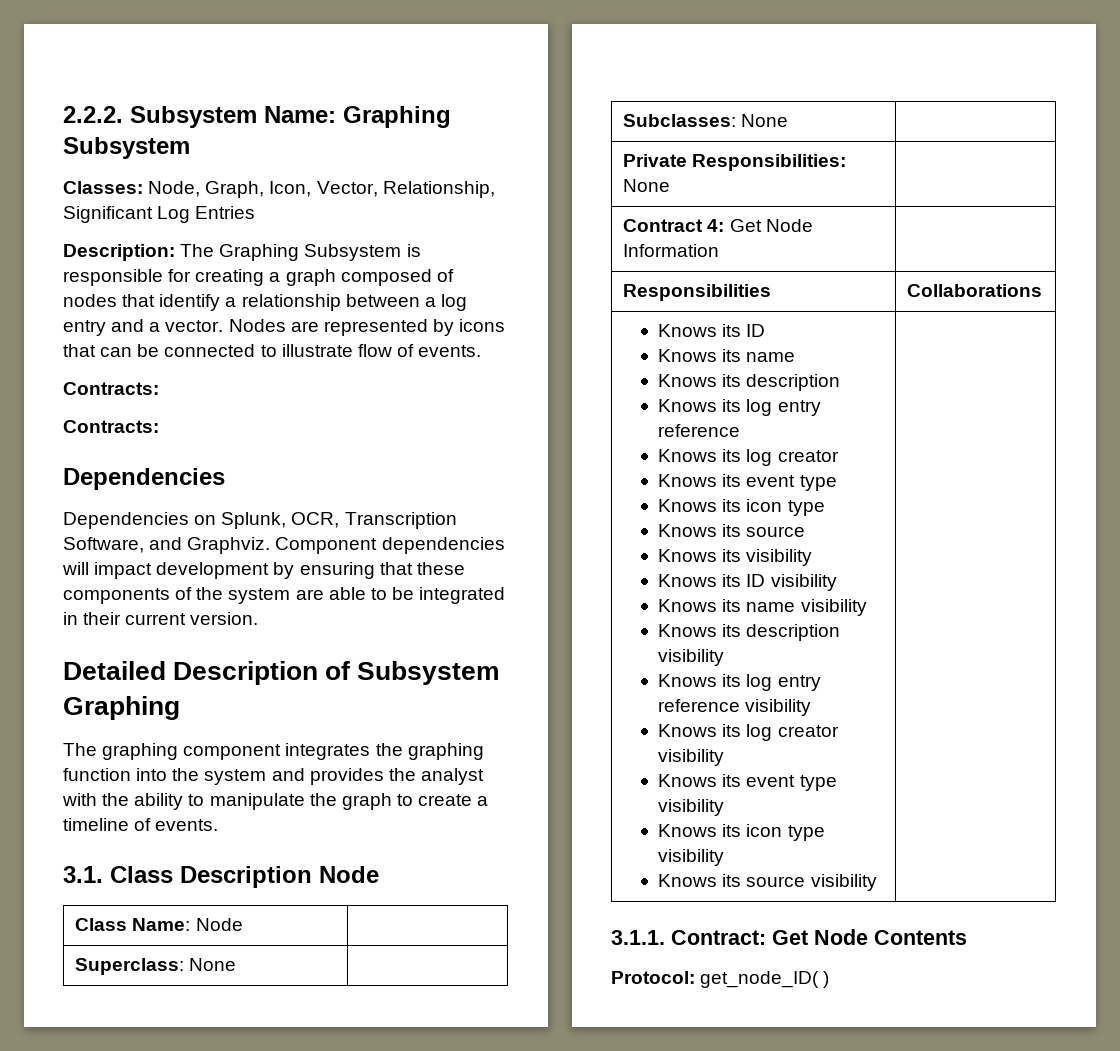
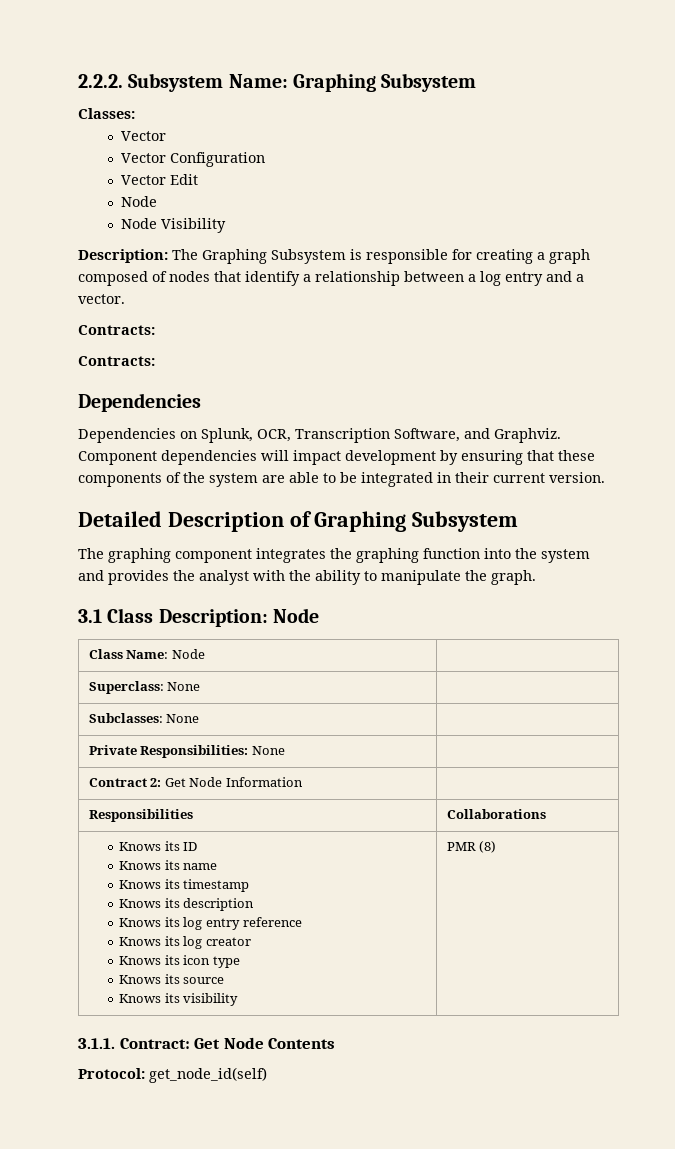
[148,181,495,198] [63,206,256,223] Node, Graph, Icon, Vector, Relationship, Significant Log Entries -> [120,131,166,141] [120,152,265,167] [120,174,198,185] [120,196,157,207] [120,218,226,233] // Vector // Vector Configuration // Vector Edit // Node // Node Visibility
[228,319,506,336] [63,344,482,357] Nodes are represented by icons that can be connected to illustrate flow of events. -> (125, 299) none
[357,661,501,685] [63,696,180,720] Subsystem Graphing -> [314,511,519,532] Graphing Subsystem
[341,793,489,810] [63,818,219,831] [63,866,312,888] graph to create a timeline of events. // 3.1. Class Description -> [491,570,536,585] [78,608,268,627] graph. // 3.1 Class Description:
[707,219,725,232] 4: -> [150,778,162,787] 2:
(796, 357) none -> [119,879,250,892] // Knows its timestamp
[658,474,837,491] // Knows its event type -> (251, 941) none
[658,574,837,591] [658,599,867,616] [658,624,841,641] [658,649,725,666] [658,674,821,691] [658,699,812,716] [658,724,839,741] [658,749,725,766] [658,774,837,791] [658,799,725,816] [658,824,825,841] [658,849,725,866] [658,874,877,891] // Knows its ID visibility // Knows its name visibility // Knows its description visibility // Knows its log entry reference visibility // Knows its log creator visibility // Knows its event type visibility // Knows its icon type visibility // Knows its source visibility | -> [446,841,497,853] | PMR (8)
[700,971,830,988] get_node_ID( ) -> [149,1067,267,1083] get_node_id(self)

